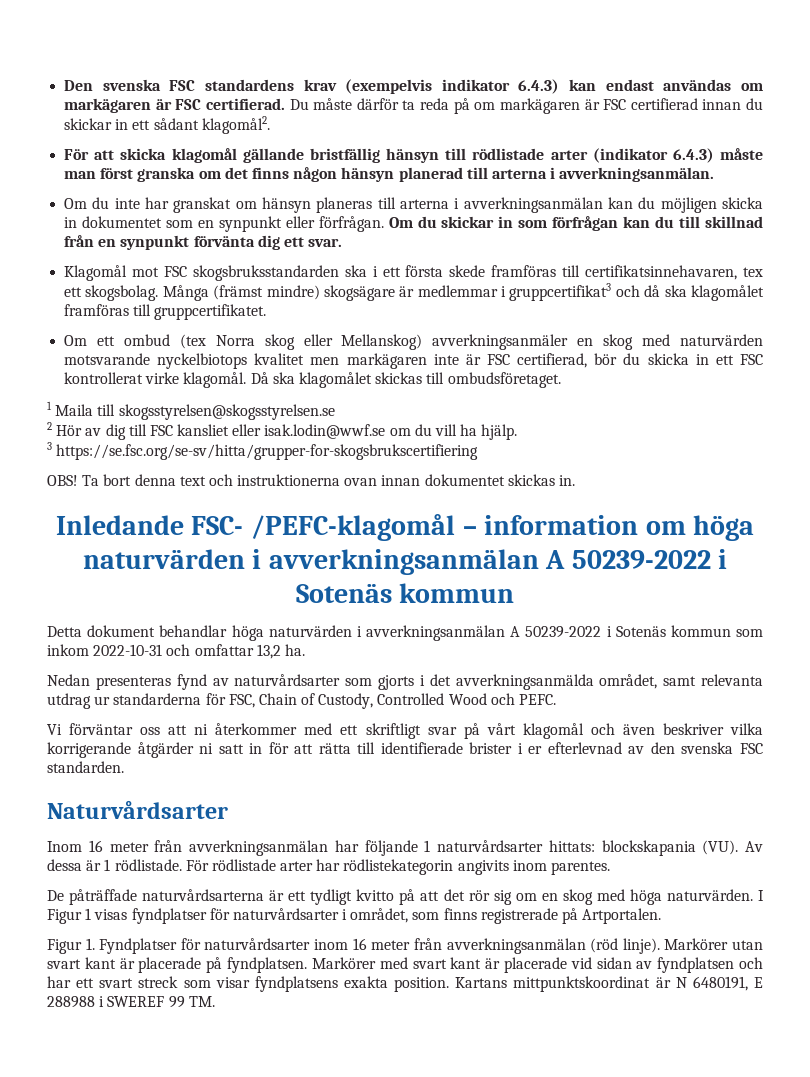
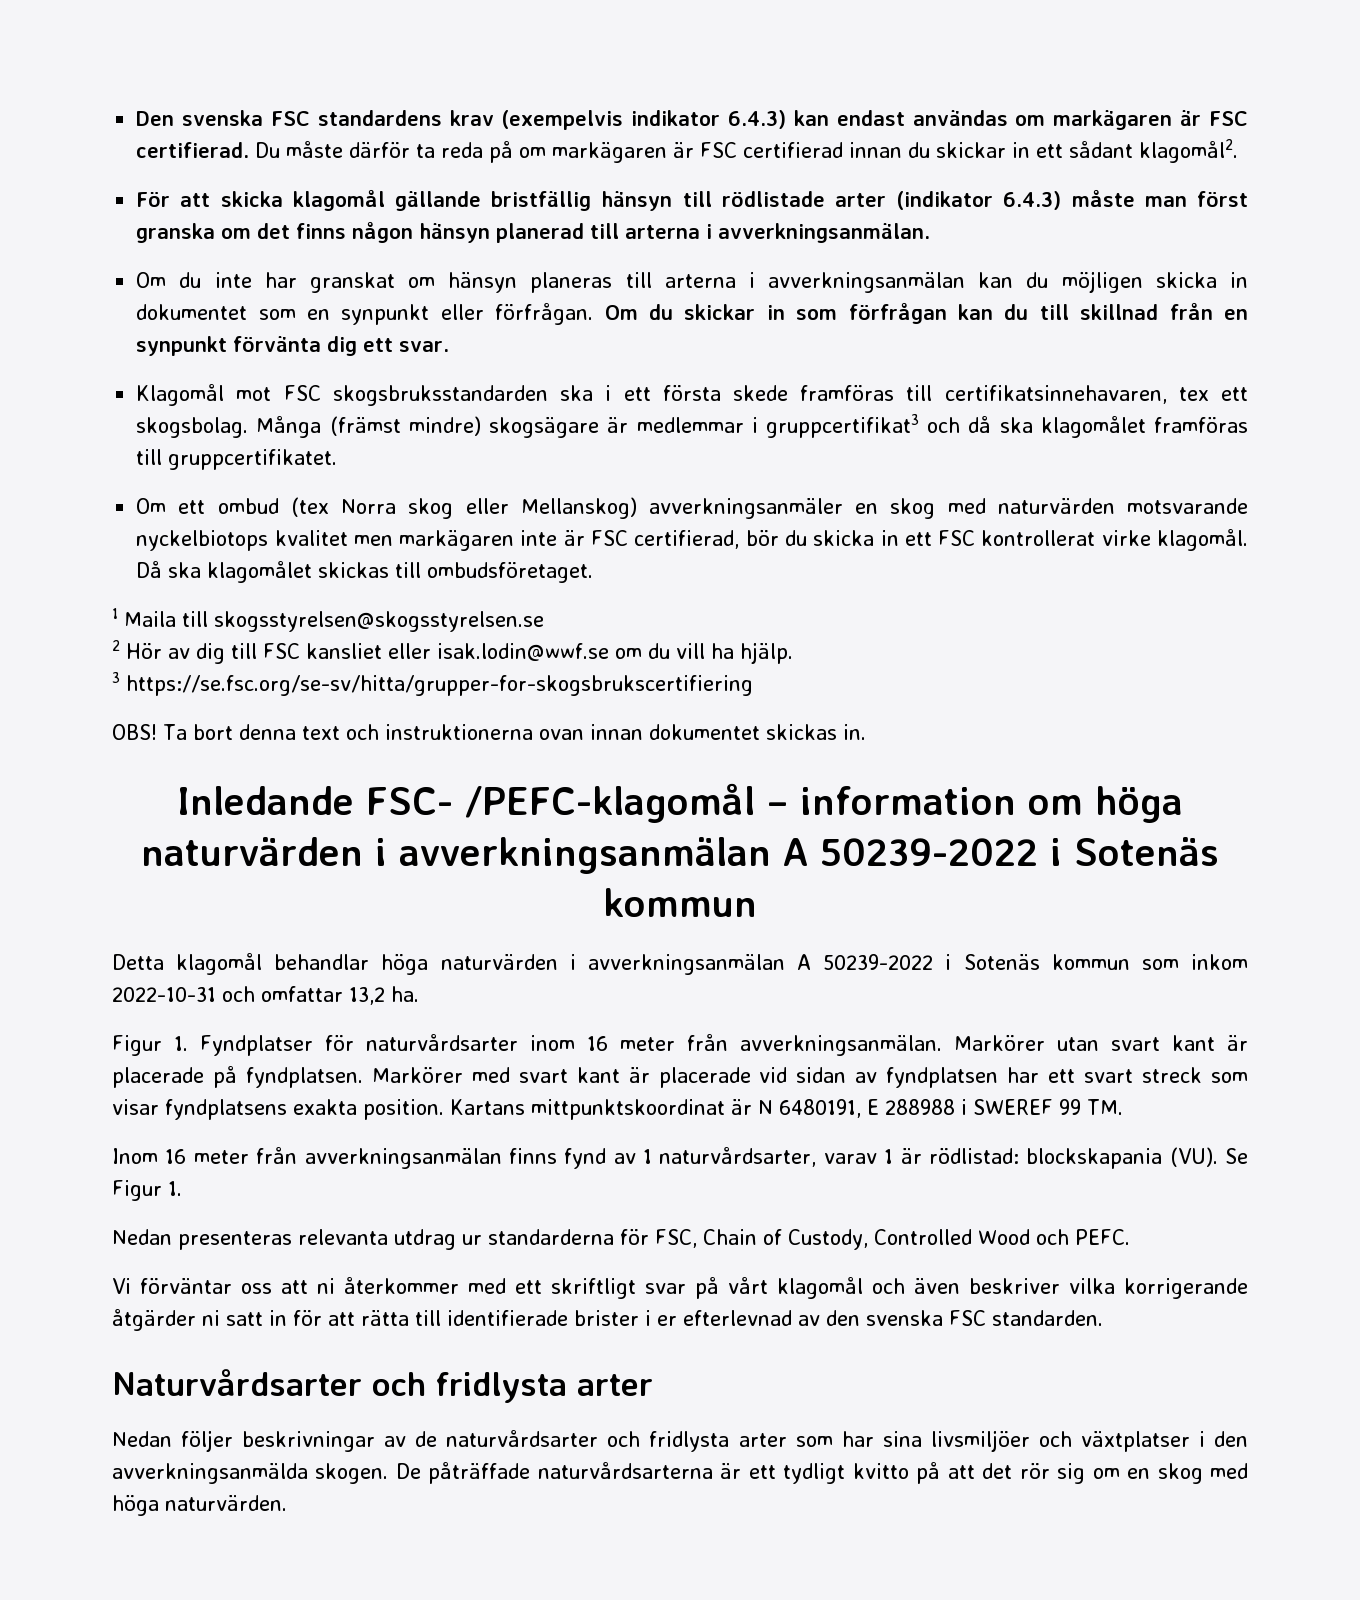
[87,625,156,637] dokument -> [176,953,263,975] klagomål
[47,674,697,690] Nedan presenteras fynd av naturvårdsarter som gjorts i det avverkningsanmälda området, samt -> [112,1034,1248,1056] [112,1066,1249,1088] [112,1099,1123,1120] [112,1147,1248,1169] [112,1180,182,1201] [112,1229,292,1250] Figur 1. Fyndplatser för naturvårdsarter inom 16 meter från avverkningsanmälan. Markörer utan svart kant är placerade på fyndplatsen. Markörer med svart kant är placerade vid sidan av fyndplatsen har ett svart streck som visar fyndplatsens exakta position. Kartans mittpunktskoordinat är N 6480191, E 288988 i SWEREF 99 TM. // Inom 16 meter från avverkningsanmälan finns fynd av 1 naturvårdsarter, varav 1 är rödlistad: blockskapania (VU). Se Figur 1. // Nedan presenteras
[47,840,763,856] [47,859,611,875] // Inom 16 meter från avverkningsanmälan har följande 1 naturvårdsarter hittats: blockskapania (VU). Av dessa är 1 rödlistade. För rödlistade arter har rödlistekategorin angivits inom parentes. // -> [372,1372,653,1403] [112,1430,1248,1452] [112,1463,389,1484] och fridlysta arter // Nedan följer beskrivningar av de naturvårdsarter och fridlysta arter som har sina livsmiljöer och växtplatser i den avverkningsanmälda skogen.
[757,890,764,901] [47,908,662,924] [47,938,764,954] [47,957,763,973] [47,976,763,992] [47,996,215,1008] I Figur 1 visas fyndplatser för naturvårdsarter i området, som finns registrerade på Artportalen. // Figur 1. Fyndplatser för naturvårdsarter inom 16 meter från avverkningsanmälan (röd linje). Markörer utan svart kant är placerade på fyndplatsen. Markörer med svart kant är placerade vid sidan av fyndplatsen och har ett svart streck som visar fyndplatsens exakta position. Kartans mittpunktskoordinat är N 6480191, E 288988 i SWEREF 99 TM. -> (287, 1503) none

